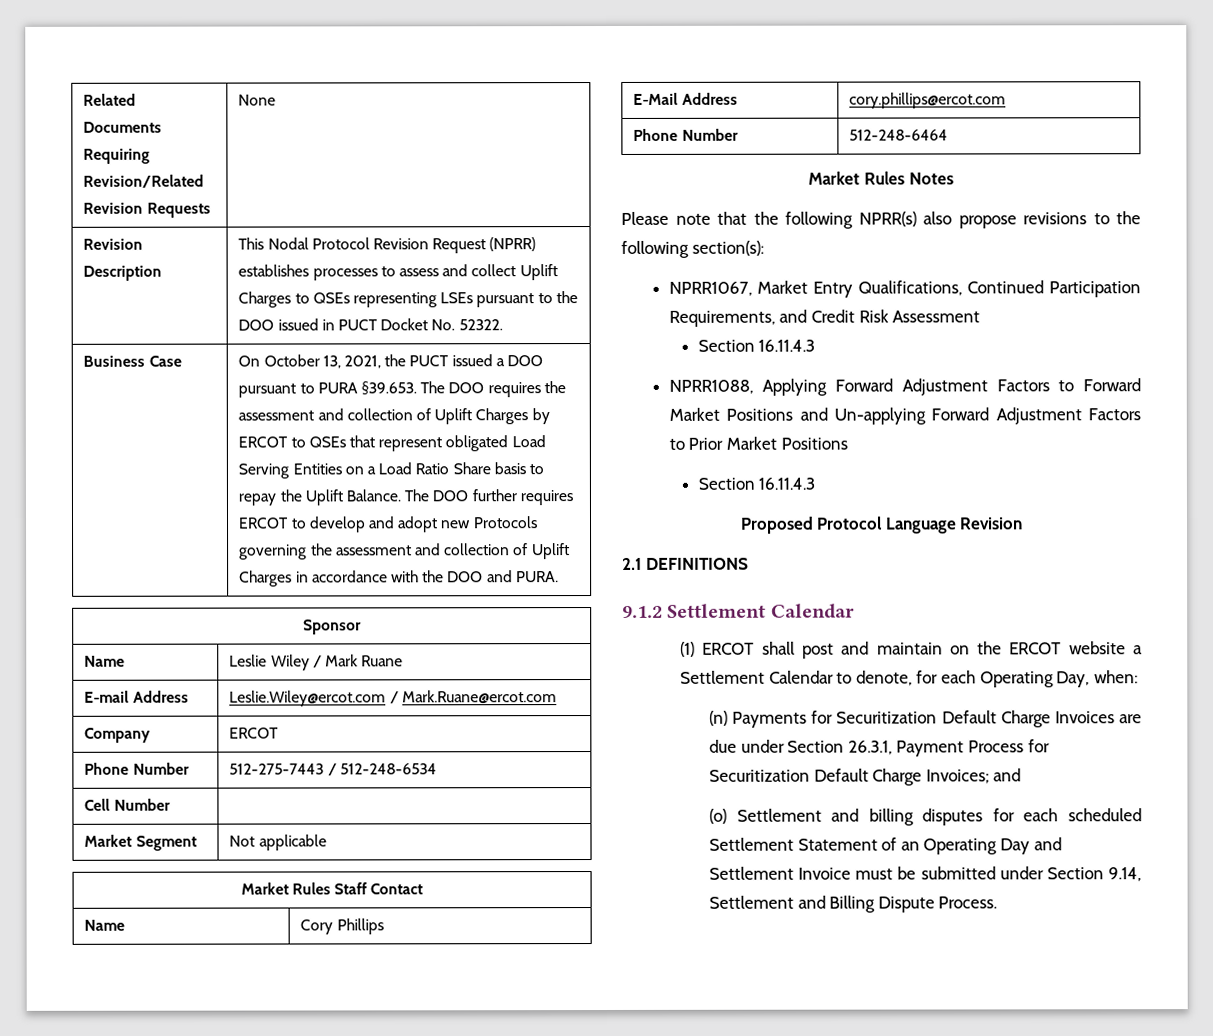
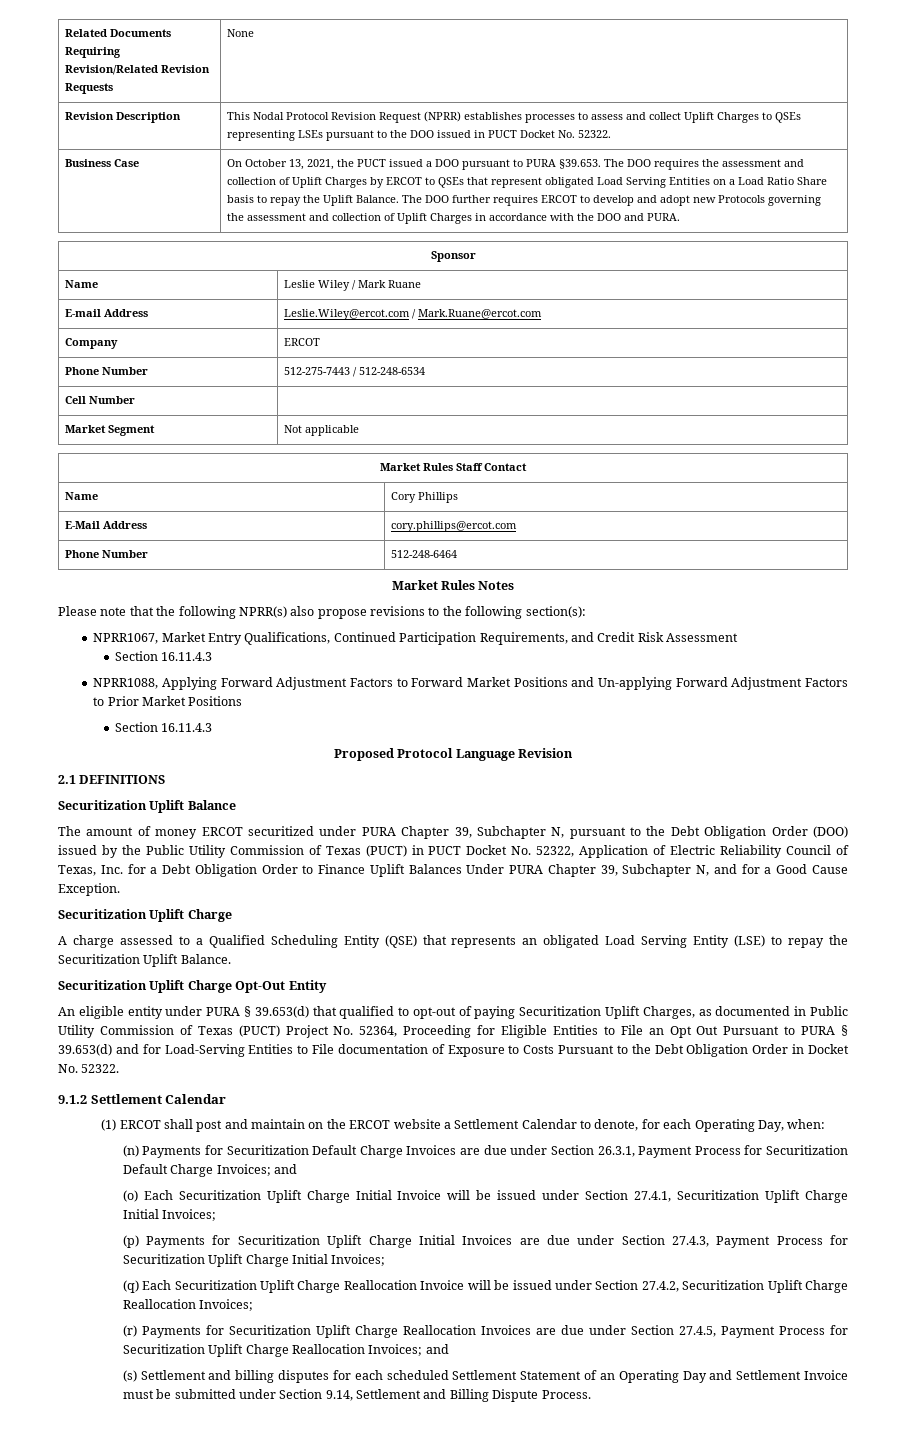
(749, 563) none -> [58,800,236,813] [58,826,849,839] [58,845,849,858] [58,864,849,877] [58,883,120,896] [58,909,232,922] [58,935,848,948] [58,954,231,967] [58,980,327,993] [58,1006,848,1019] [58,1025,848,1038] [58,1044,850,1057] [58,1064,120,1073] // Securitization Uplift Balance // The amount of money ERCOT securitized under PURA Chapter 39, Subchapter N, pursuant to the Debt Obligation Order (DOO) issued by the Public Utility Commission of Texas (PUCT) in PUCT Docket No. 52322, Application of Electric Reliability Council of Texas, Inc. for a Debt Obligation Order to Finance Uplift Balances Under PURA Chapter 39, Subchapter N, and for a Good Cause Exception. // Securitization Uplift Charge // A charge assessed to a Qualified Scheduling Entity (QSE) that represents an obligated Load Serving Entity (LSE) to repay the Securitization Uplift Balance. // Securitization Uplift Charge Opt-Out Entity // An eligible entity under PURA § 39.653(d) that qualified to opt-out of paying Securitization Uplift Charges, as documented in Public Utility Commission of Texas (PUCT) Project No. 52364, Proceeding for Eligible Entities to File an Opt Out Pursuant to PURA § 39.653(d) and for Load-Serving Entities to File documentation of Exposure to Costs Pursuant to the Debt Obligation Order in Docket No. 52322.
(728, 816) none -> [143,1190,848,1203] [122,1209,217,1221] [122,1235,848,1248] [122,1254,386,1267] [122,1280,849,1293] [122,1299,254,1311] [122,1325,849,1338] [122,1344,449,1357] [122,1370,137,1382] Each Securitization Uplift Charge Initial Invoice will be issued under Section 27.4.1, Securitization Uplift Charge Initial Invoices; // (p) Payments for Securitization Uplift Charge Initial Invoices are due under Section 27.4.3, Payment Process for Securitization Uplift Charge Initial Invoices; // (q) Each Securitization Uplift Charge Reallocation Invoice will be issued under Section 27.4.2, Securitization Uplift Charge Reallocation Invoices; // (r) Payments for Securitization Uplift Charge Reallocation Invoices are due under Section 27.4.5, Payment Process for Securitization Uplift Charge Reallocation Invoices; and // (s)

